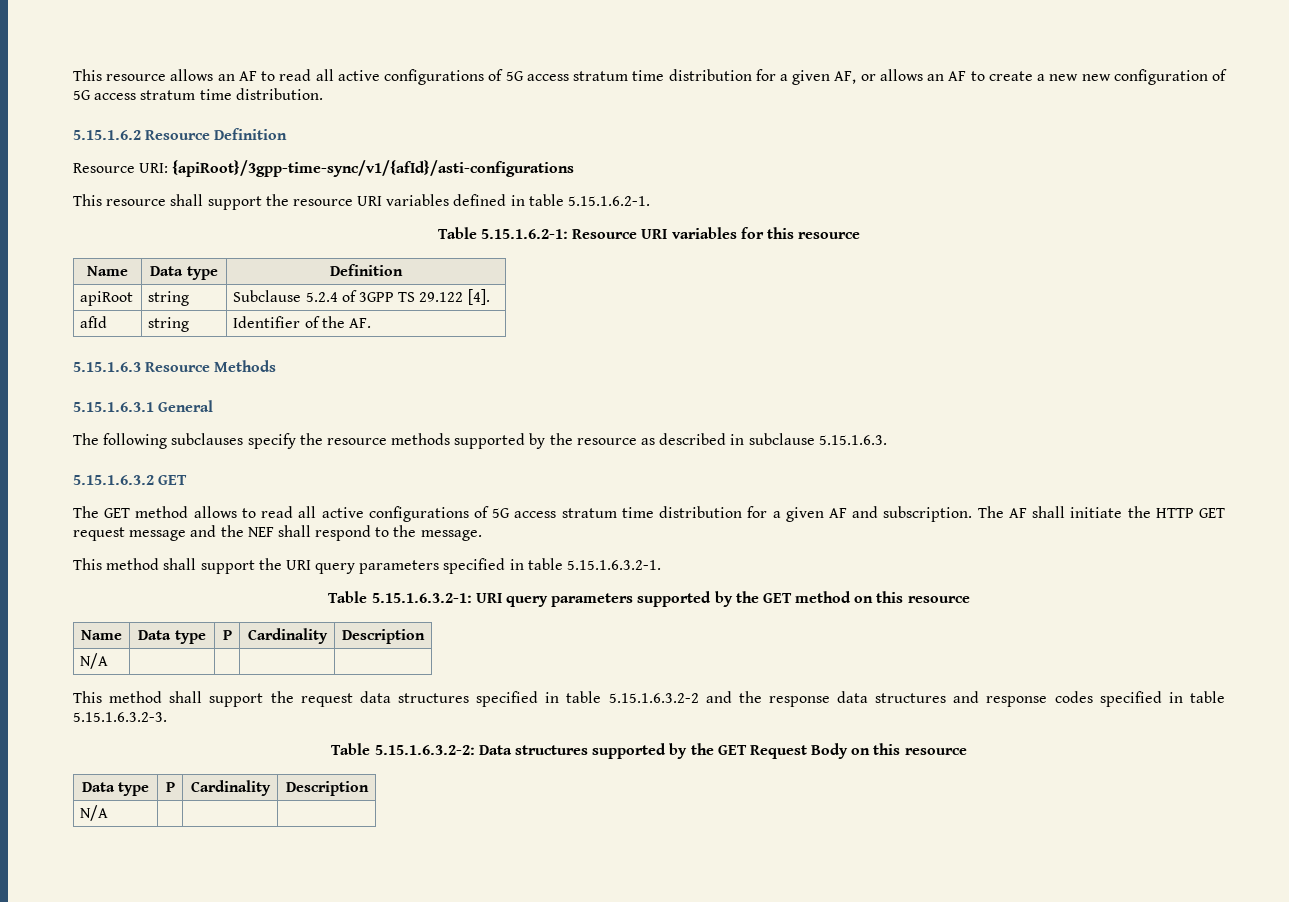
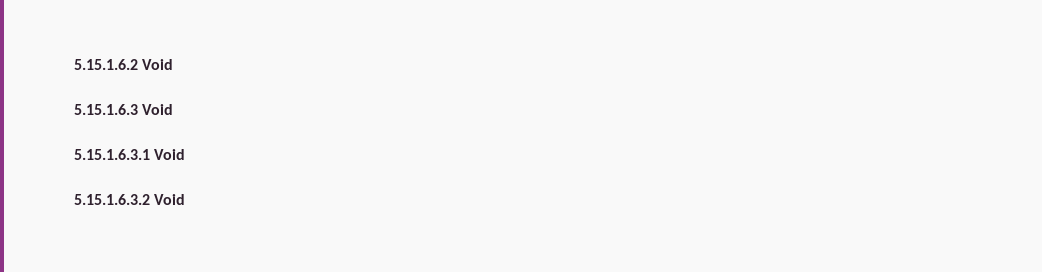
[73,69,1228,85] [73,88,323,100] [73,128,288,140] [73,160,575,177] [73,194,651,210] [437,227,861,239] [87,266,128,276] [150,266,218,280] [330,264,403,276] [80,291,134,306] [148,291,190,306] [233,289,490,305] [80,316,108,328] [148,317,190,332] [233,316,372,328] This resource allows an AF to read all active configurations of 5G access stratum time distribution for a given AF, or allows an AF to create a new new configuration of 5G access stratum time distribution. // 5.15.1.6.2 Resource Definition // Resource URI: {apiRoot}/3gpp-time-sync/v1/{afId}/asti-configurations // This resource shall support the resource URI variables defined in table 5.15.1.6.2-1. // Table 5.15.1.6.2-1: Resource URI variables for this resource // Name | Data type | Definition // apiRoot | string | Subclause 5.2.4 of 3GPP TS 29.122 [4]. // afId | string | Identifier of the AF. -> [74,59,174,70] 5.15.1.6.2 Void
[145,360,277,372] Resource Methods -> [142,104,174,115] Void
[158,400,214,412] [73,433,887,449] [73,475,188,485] [73,506,1225,522] [73,525,482,541] [73,558,662,574] [328,591,970,607] [81,630,122,640] [138,630,206,644] [222,630,232,640] [247,628,328,644] [342,629,425,644] [80,653,109,669] [73,691,1225,707] [73,712,167,722] [331,743,967,759] [81,782,150,796] [165,782,175,792] [190,780,271,796] [285,781,369,796] [80,805,109,821] General // The following subclauses specify the resource methods supported by the resource as described in subclause 5.15.1.6.3. // 5.15.1.6.3.2 GET // The GET method allows to read all active configurations of 5G access stratum time distribution for a given AF and subscription. The AF shall initiate the HTTP GET request message and the NEF shall respond to the message. // This method shall support the URI query parameters specified in table 5.15.1.6.3.2-1. // Table 5.15.1.6.3.2-1: URI query parameters supported by the GET method on this resource // Name | Data type | P | Cardinality | Description // N/A | | | | // This method shall support the request data structures specified in table 5.15.1.6.3.2-2 and the response data structures and response codes specified in table 5.15.1.6.3.2-3. // Table 5.15.1.6.3.2-2: Data structures supported by the GET Request Body on this resource // Data type | P | Cardinality | Description // N/A | | | -> [154,149,186,160] [74,194,186,205] Void // 5.15.1.6.3.2 Void

